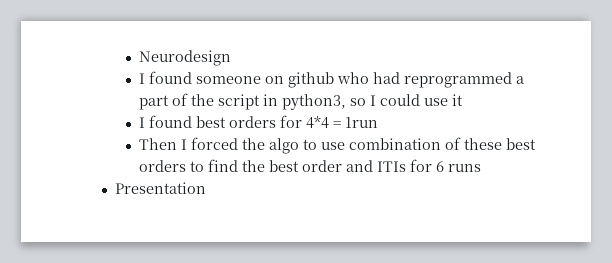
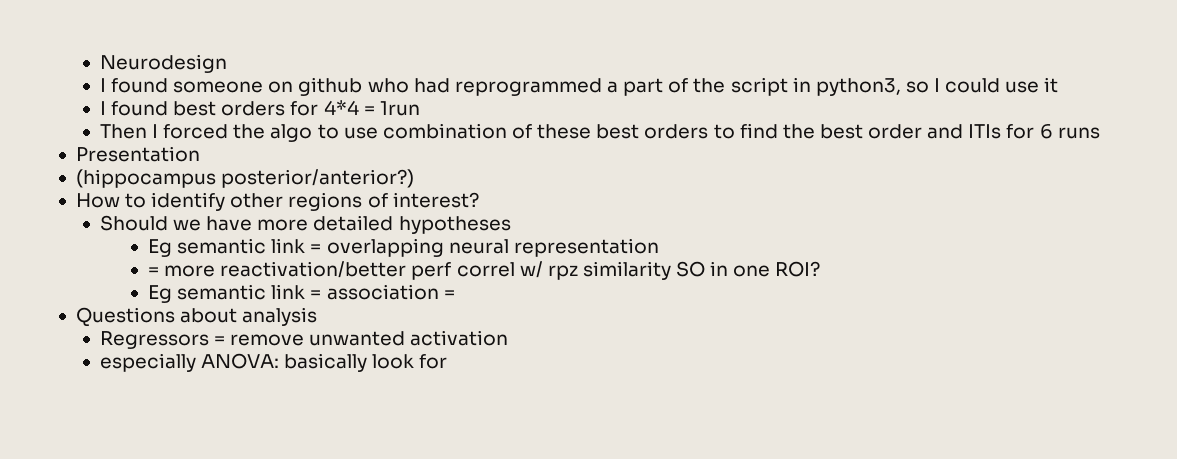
(207, 188) none -> [75,169,415,188] [75,192,479,211] [99,215,511,234] [148,238,659,257] [148,261,821,280] [148,284,455,303] [75,307,318,327] [99,330,509,349] [99,353,448,372] // (hippocampus posterior/anterior?) // How to identify other regions of interest? // Should we have more detailed hypotheses // Eg semantic link = overlapping neural representation // = more reactivation/better perf correl w/ rpz similarity SO in one ROI? // Eg semantic link = association = // Questions about analysis // Regressors = remove unwanted activation // especially ANOVA: basically look for

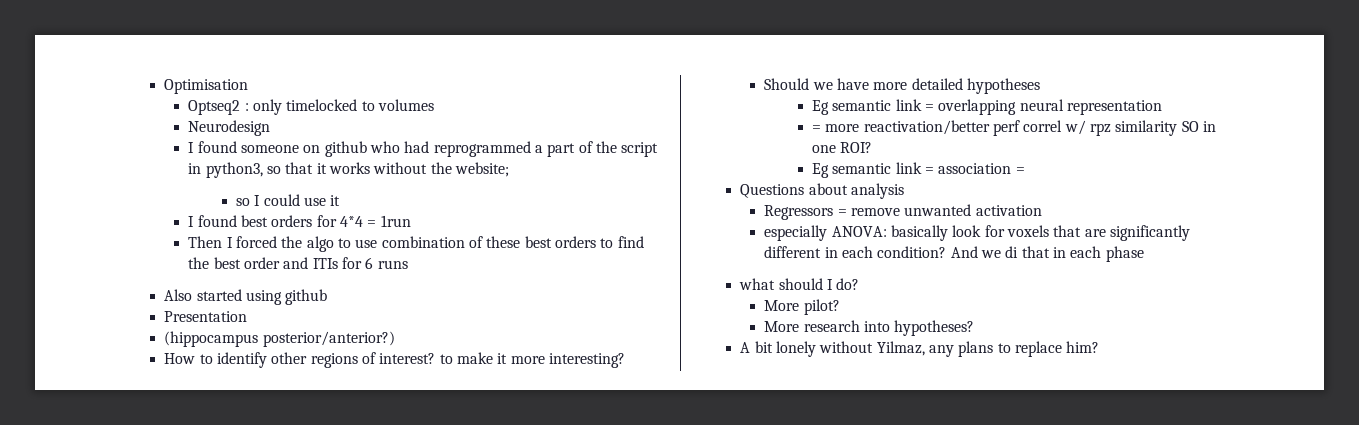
(99, 63) none -> [164,79,249,94] [188,99,434,115] Optimisation // Optseq2 : only timelocked to volumes //
(929, 87) none -> [285,162,509,177] [236,198,251,206] that it works without the website; // so
(1100, 133) none -> [164,289,328,305] // Also started using github
(479, 200) none -> [439,352,625,368] to make it more interesting?
(448, 361) none -> [1006,225,1190,241] [764,246,1144,262] [739,278,860,290] [764,299,840,315] [764,320,975,336] [740,341,1100,357] voxels that are significantly different in each condition? And we di that in each phase // what should I do? // More pilot? // More research into hypotheses? // A bit lonely without Yilmaz, any plans to replace him?

